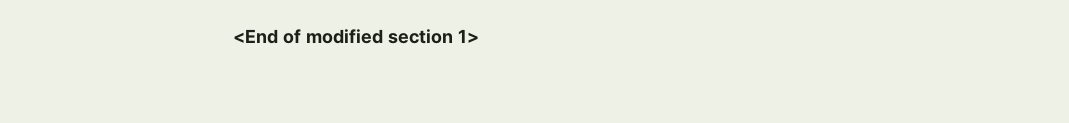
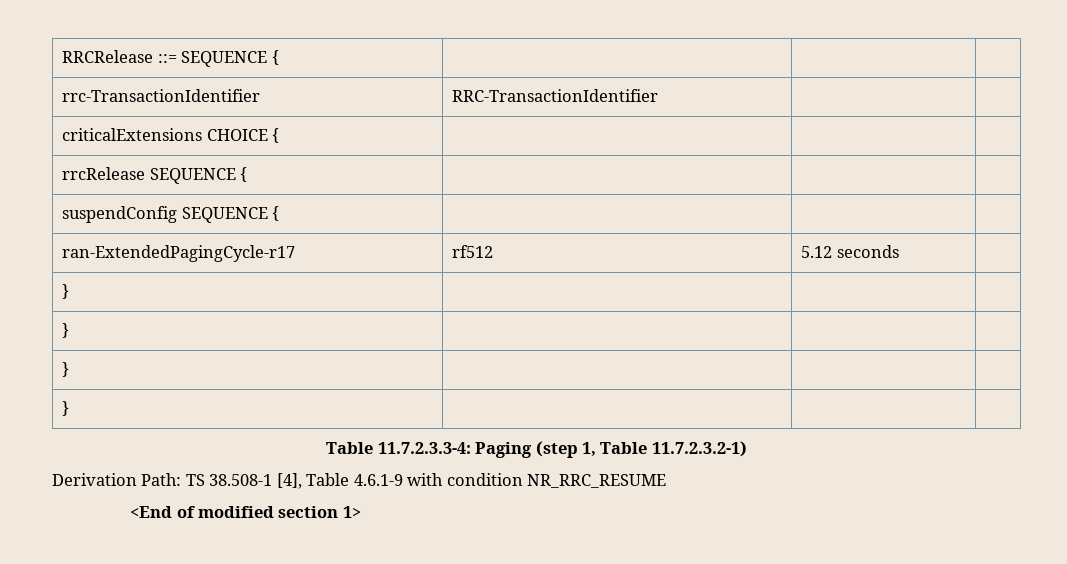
(232, 36) none -> [62,50,279,67] [62,89,261,102] [452,89,659,102] [62,128,280,143] [62,167,248,184] [62,206,280,223] [62,245,296,262] [452,245,494,258] [801,245,899,258] [62,284,70,299] [62,323,70,338] [62,362,70,377] [62,401,70,416] [326,441,747,458] [52,473,667,489] RRCRelease ::= SEQUENCE { | | | // rrc-TransactionIdentifier | RRC-TransactionIdentifier | | // criticalExtensions CHOICE { | | | // rrcRelease SEQUENCE { | | | // suspendConfig SEQUENCE { | | | // ran-ExtendedPagingCycle-r17 | rf512 | 5.12 seconds | // } | | | // } | | | // } | | | // } | | | // Table 11.7.2.3.3-4: Paging (step 1, Table 11.7.2.3.2-1) // Derivation Path: TS 38.508-1 [4], Table 4.6.1-9 with condition NR_RRC_RESUME //

